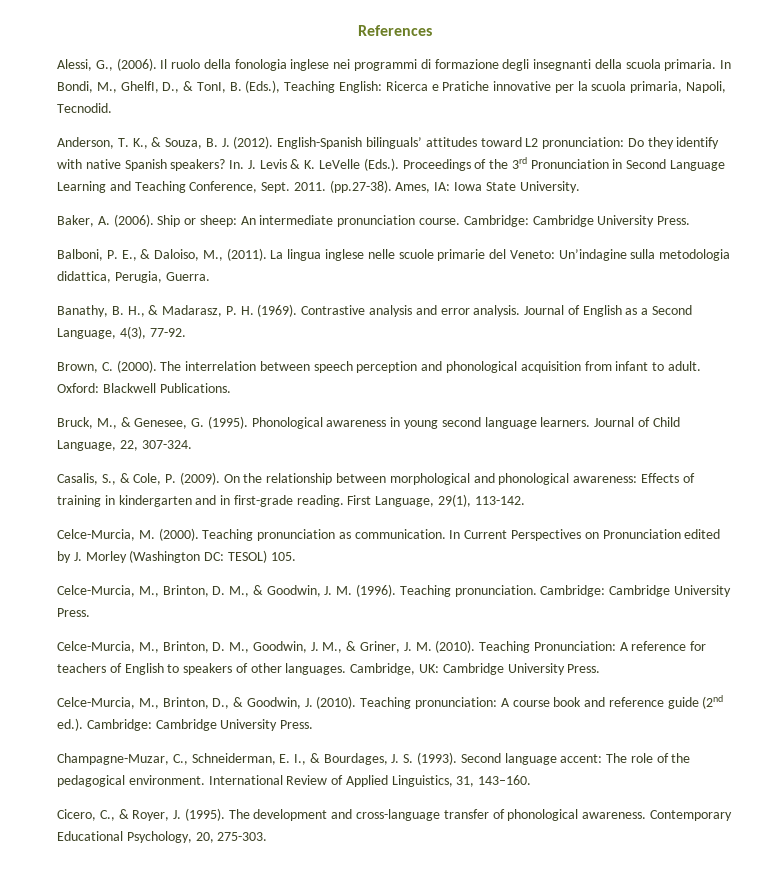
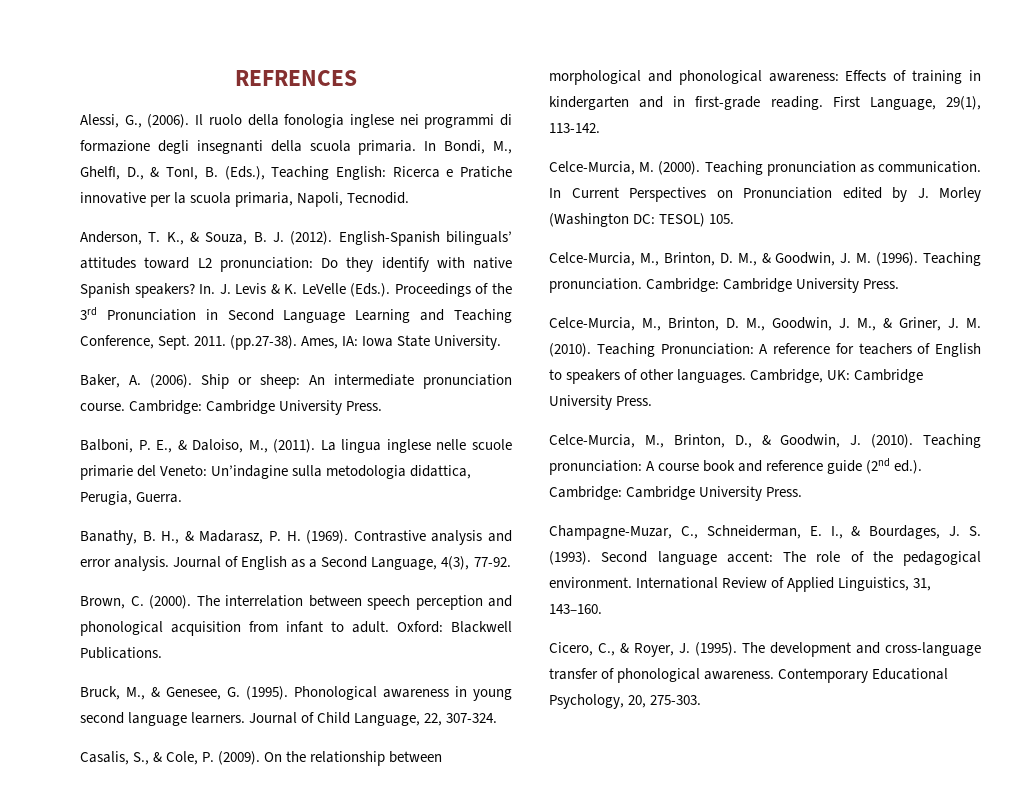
[357,25,432,36] References -> [235,70,357,86] REFRENCES

